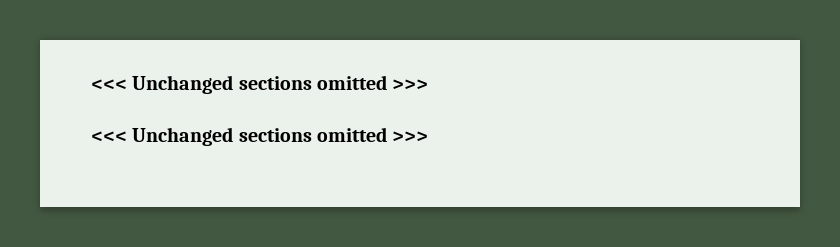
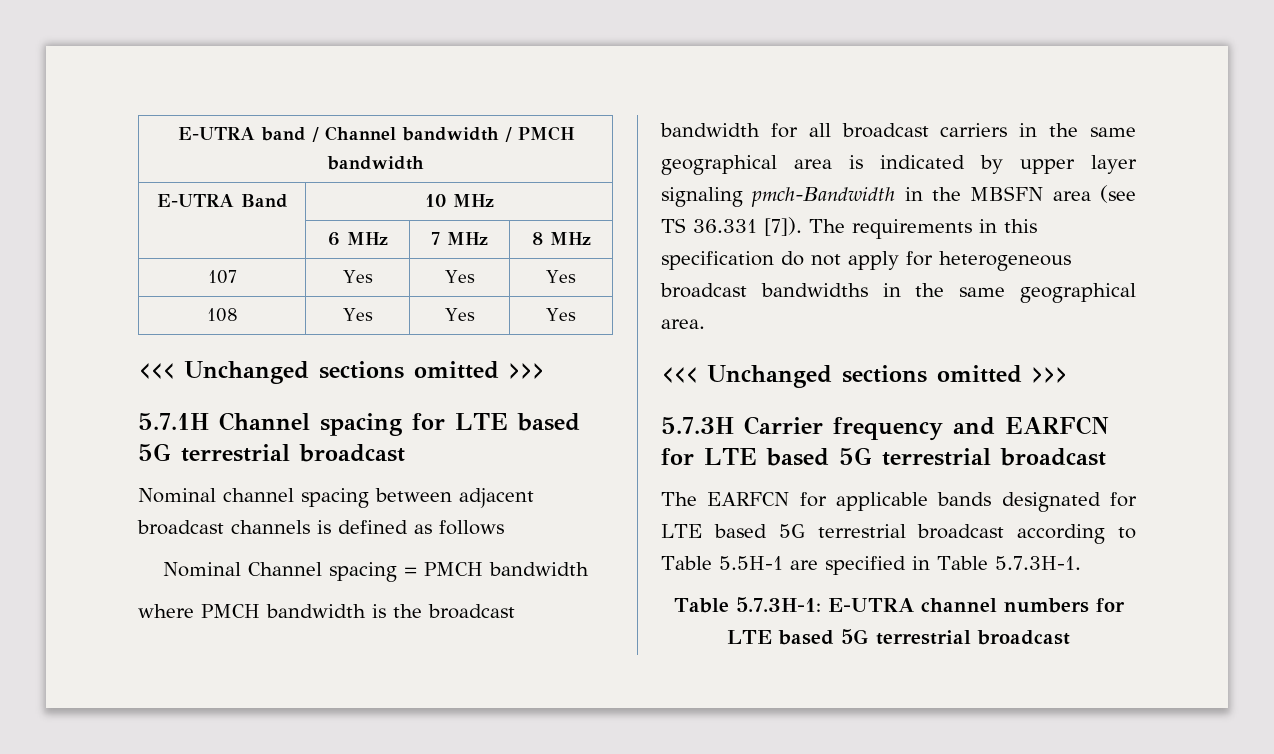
[91,75,429,94] [91,127,429,146] <<< Unchanged sections omitted >>> // <<< Unchanged sections omitted >>> -> [177,126,575,142] [326,156,424,170] [156,194,288,208] [424,194,494,207] [327,232,388,246] [431,232,488,245] [531,232,591,245] [207,270,237,284] [342,270,373,283] [444,270,475,283] [546,270,577,283] [206,308,238,322] [342,308,373,321] [444,308,475,321] [546,308,577,321] [138,361,545,384] [138,412,580,436] [138,443,405,462] [138,488,534,508] [137,520,504,535] [163,562,589,582] [138,604,515,619] [660,123,1136,138] [661,155,1137,175] [661,185,1136,207] [661,217,1037,239] [661,251,1071,271] [660,283,1136,303] [661,319,705,329] [661,365,1068,388] [661,416,1109,441] [661,447,1106,466] [661,492,1137,512] [661,524,1136,544] [661,556,1081,575] [673,597,1125,613] [727,629,1070,645] E-UTRA band / Channel bandwidth / PMCH bandwidth // E-UTRA Band | 10 MHz // | 6 MHz | 7 MHz | 8 MHz // 107 | Yes | Yes | Yes // 108 | Yes | Yes | Yes // <<< Unchanged sections omitted >>> // 5.7.1H Channel spacing for LTE based 5G terrestrial broadcast // Nominal channel spacing between adjacent broadcast channels is defined as follows // Nominal Channel spacing = PMCH bandwidth // where PMCH bandwidth is the broadcast bandwidth for all broadcast carriers in the same geographical area is indicated by upper layer signaling pmch-Bandwidth in the MBSFN area (see TS 36.331 [7]). The requirements in this specification do not apply for heterogeneous broadcast bandwidths in the same geographical area. // <<< Unchanged sections omitted >>> // 5.7.3H Carrier frequency and EARFCN for LTE based 5G terrestrial broadcast // The EARFCN for applicable bands designated for LTE based 5G terrestrial broadcast according to Table 5.5H-1 are specified in Table 5.7.3H-1. // Table 5.7.3H-1: E-UTRA channel numbers for LTE based 5G terrestrial broadcast

